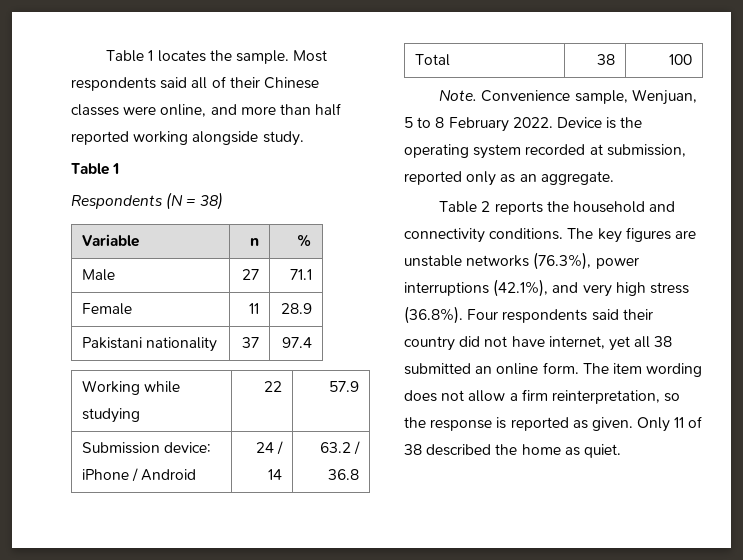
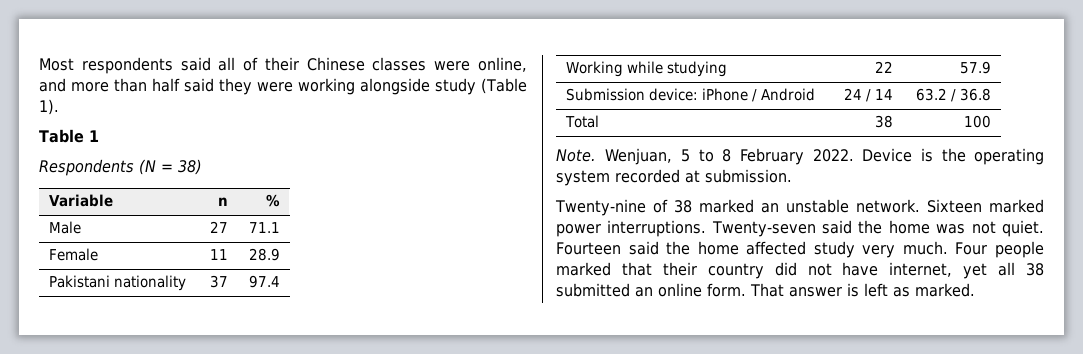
[106,50,289,64] Table 1 locates the sample. -> (39, 64) none
[71,131,304,146] reported working alongside study. -> [184,78,528,95] [39,99,59,115] said they were working alongside study (Table 1).
[481,90,628,104] Convenience sample, -> (596, 155) none
[606,144,686,157] [404,171,614,186] [439,201,676,215] [404,227,696,243] [404,252,639,270] [404,279,689,297] [404,306,619,324] submission, reported only as an aggregate. // Table 2 reports the household and connectivity conditions. The key figures are unstable networks (76.3%), power interruptions (42.1%), and very high stress (36.8%). Four respondents said -> [705,169,792,183] [555,199,1044,216] [556,220,1044,237] [556,241,1044,258] [556,262,652,276] submission. // Twenty-nine of 38 marked an unstable network. Sixteen marked power interruptions. Twenty-seven said the home was not quiet. Fourteen said the home affected study very much. Four people marked that
[582,363,703,377] [404,389,681,404] [404,416,703,432] [404,444,621,458] The item wording does not allow a firm reinterpretation, so the response is reported as given. Only 11 of 38 described the home as quiet. -> [750,283,975,297] That answer is left as marked.

